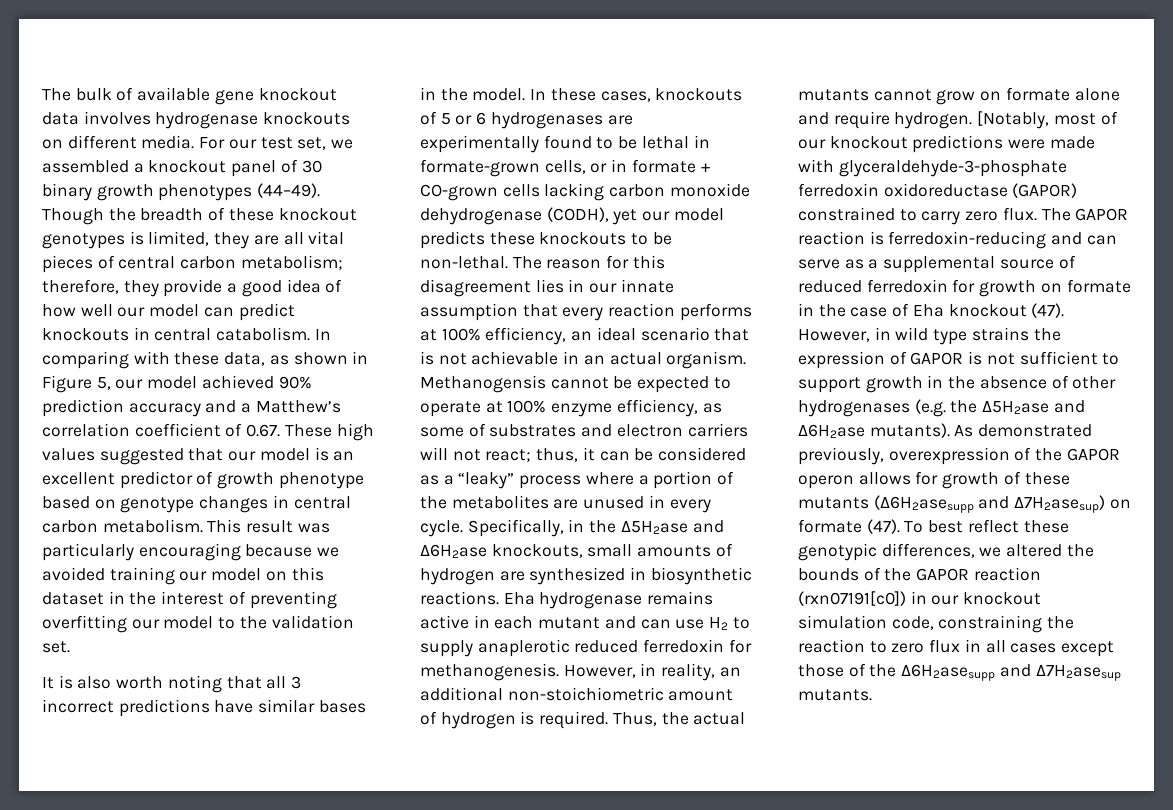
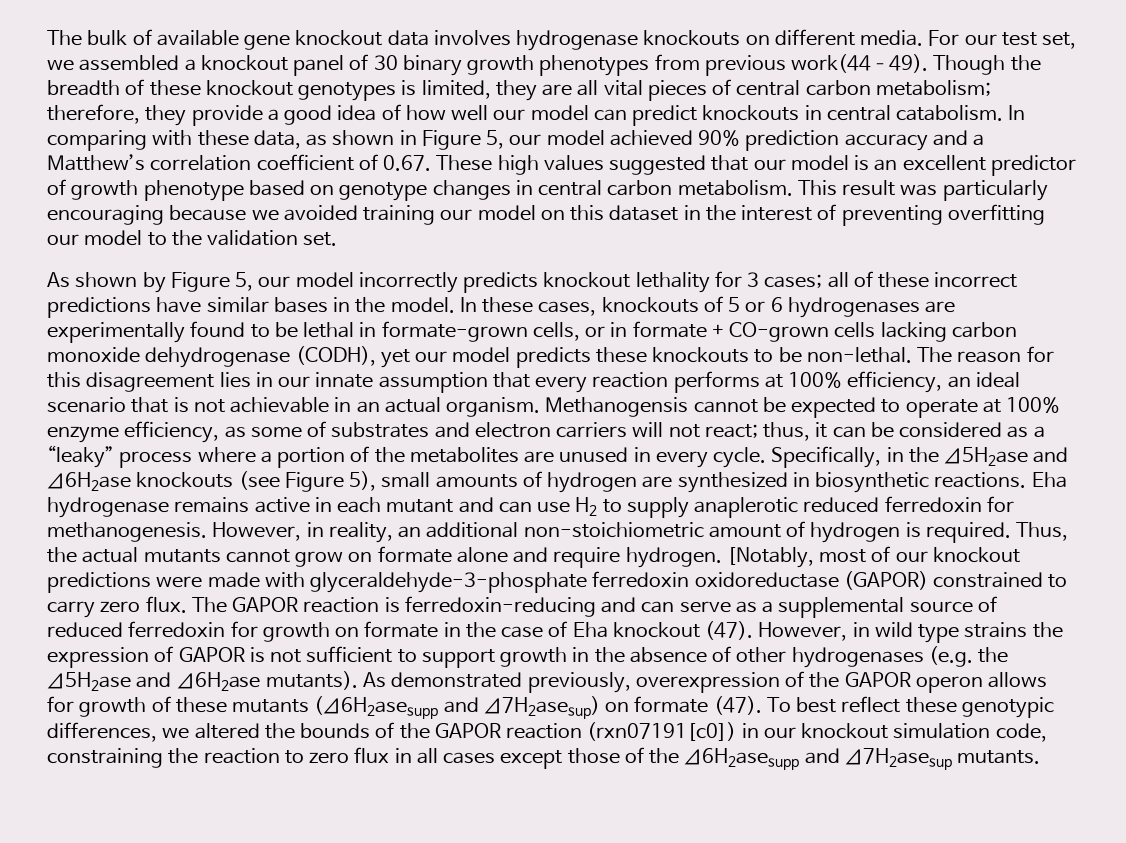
[257,183,321,198] (44–49). -> [654,54,929,76] from previous work(44–49).
[42,675,302,693] It is also worth noting that all 3 -> [47,271,930,293] As shown by Figure 5, our model incorrectly predicts knockout lethality for 3 cases; all of these
[491,544,583,558] knockouts, -> [136,471,377,492] knockouts (see Figure 5),

